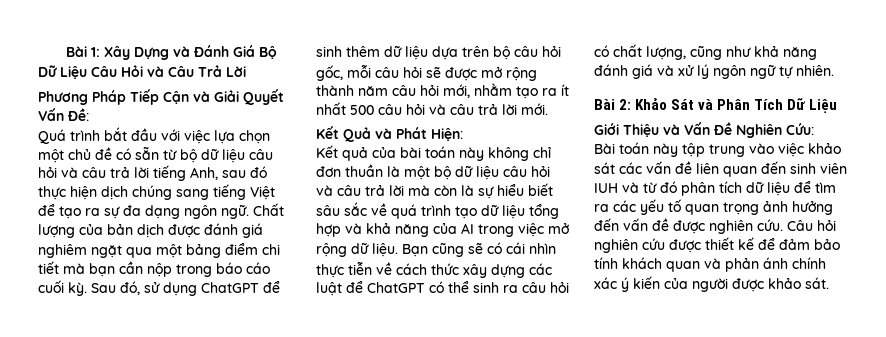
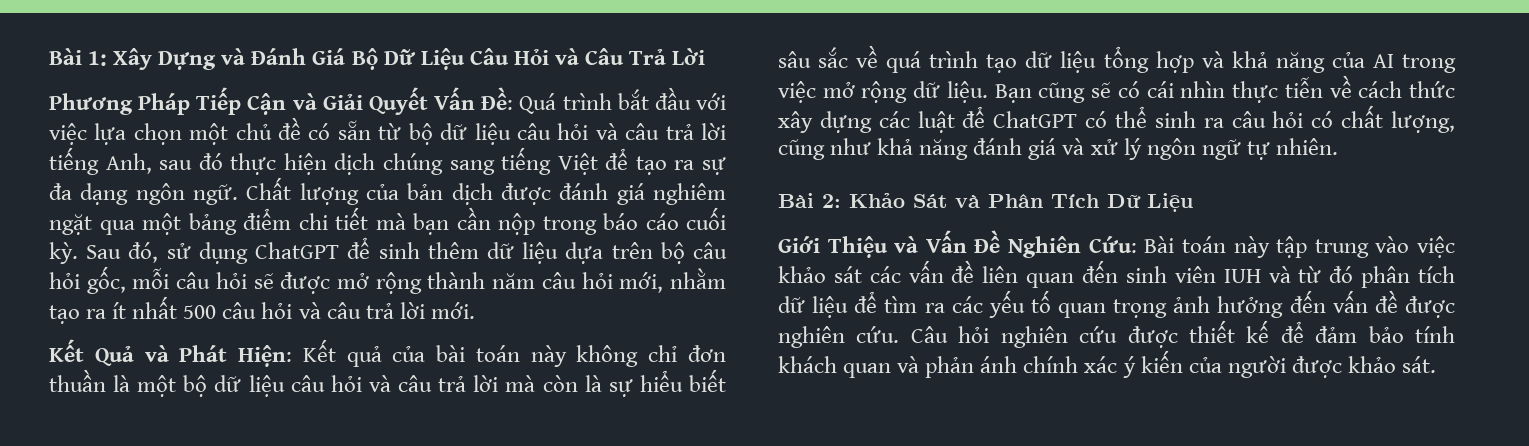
(89, 114) // -> (514, 98) none
(463, 134) // -> (293, 356) none
(814, 129) // -> (1137, 244) none

